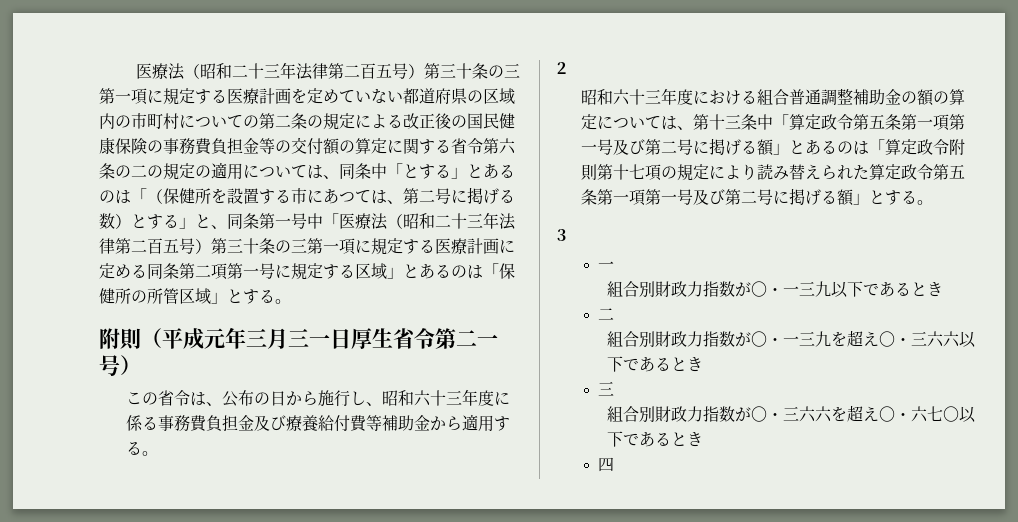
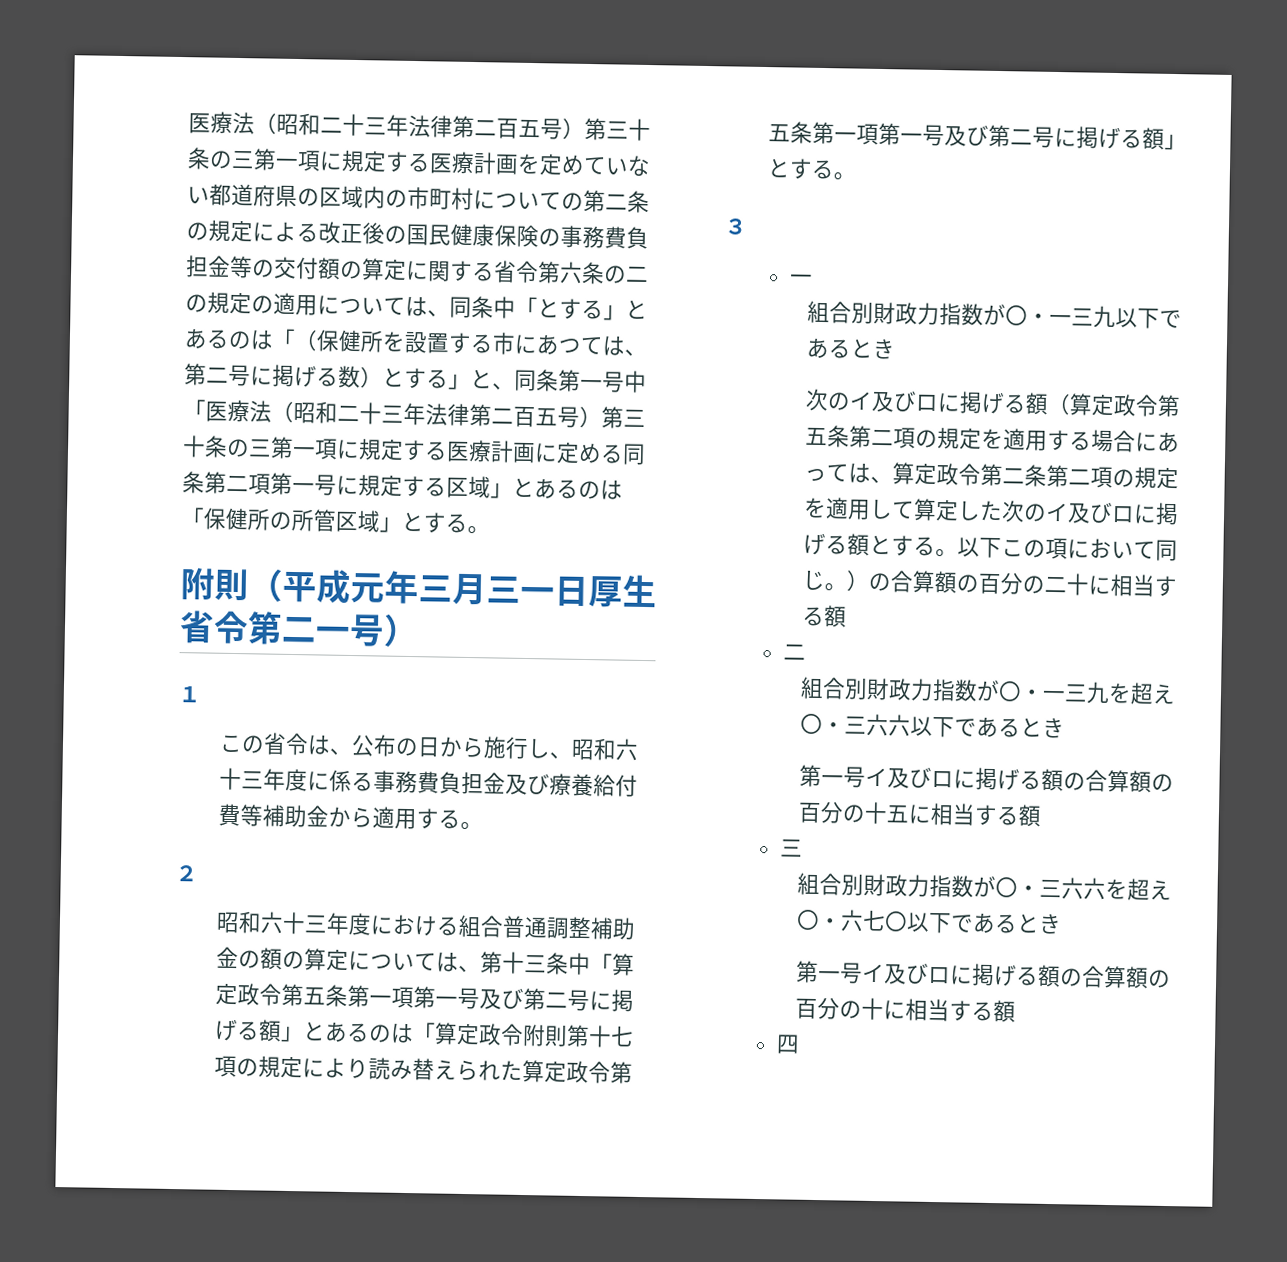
(141, 365) none -> [178,686,201,703] // １
(944, 289) none -> [805,388,1182,418] [805,425,1181,453] [804,462,1180,490] [803,497,1180,526] [803,532,1179,562] [802,569,1179,597] [802,605,848,628] // 次のイ及びロに掲げる額（算定政令第五条第二項の規定を適用する場合にあっては、算定政令第二条第二項の規定を適用して算定した次のイ及びロに掲げる額とする。以下この項において同じ。）の合算額の百分の二十に相当する額
(704, 364) none -> [799,764,1175,793] [798,801,1043,827] // 第一号イ及びロに掲げる額の合算額の百分の十五に相当する額
(704, 439) none -> [796,960,1172,989] [795,997,1017,1023] // 第一号イ及びロに掲げる額の合算額の百分の十に相当する額

